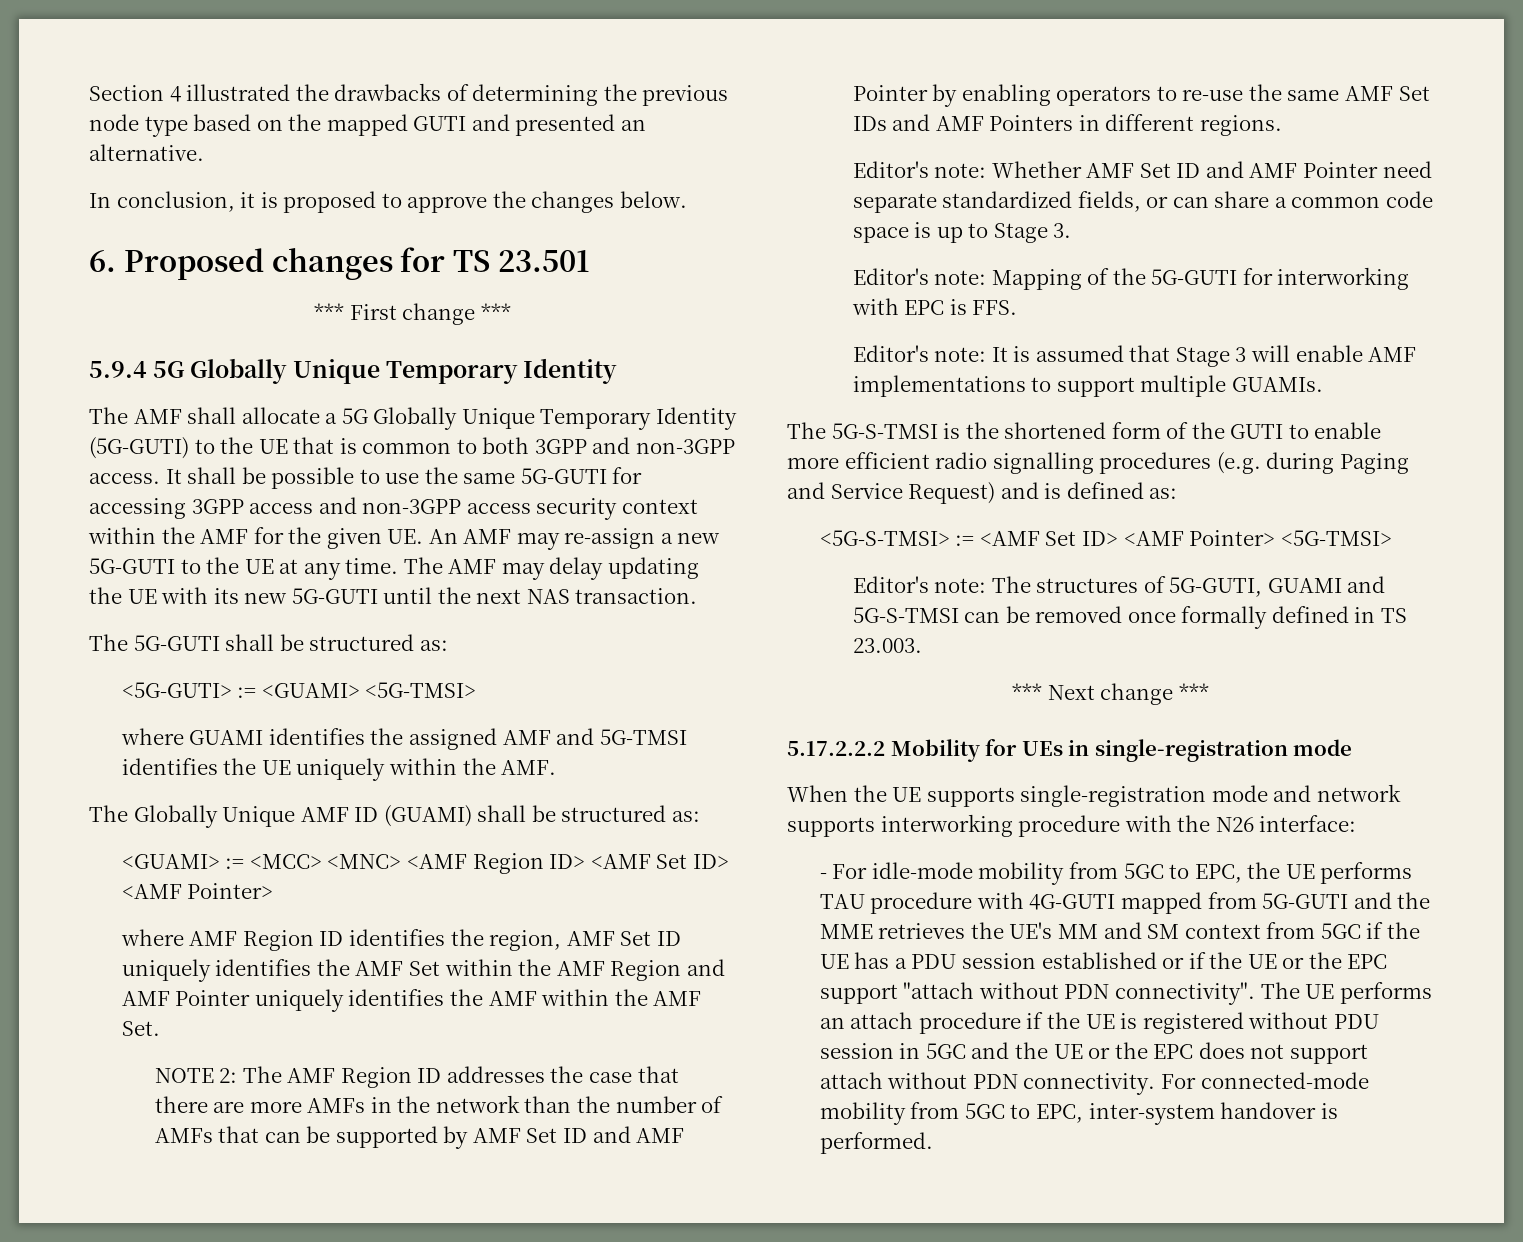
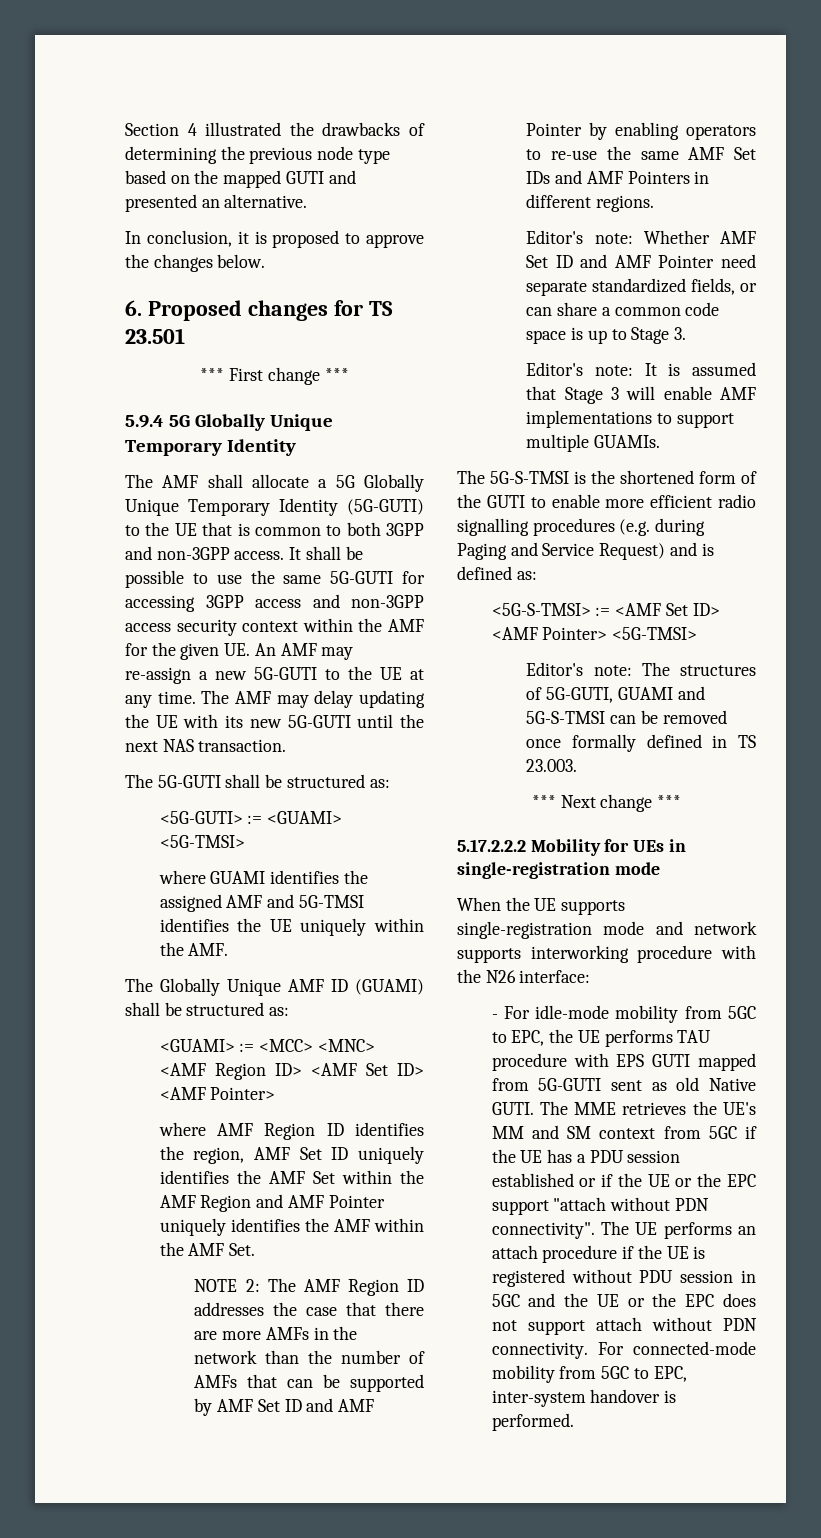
[852,267,1410,290] [851,298,1018,315] // Editor's note: Mapping of the 5G-GUTI for interworking with EPC is FFS. -> (687, 333) none
[1029,894,1116,910] 4G-GUTI -> [616,1054,691,1067] EPS GUTI
[1353,892,1431,909] and the -> [611,1077,756,1091] [491,1101,568,1115] sent as old Native GUTI. The

